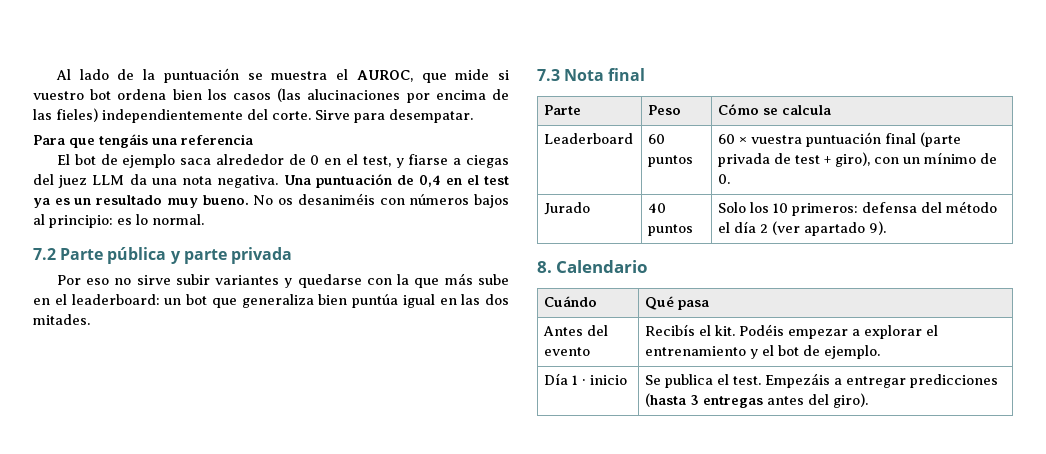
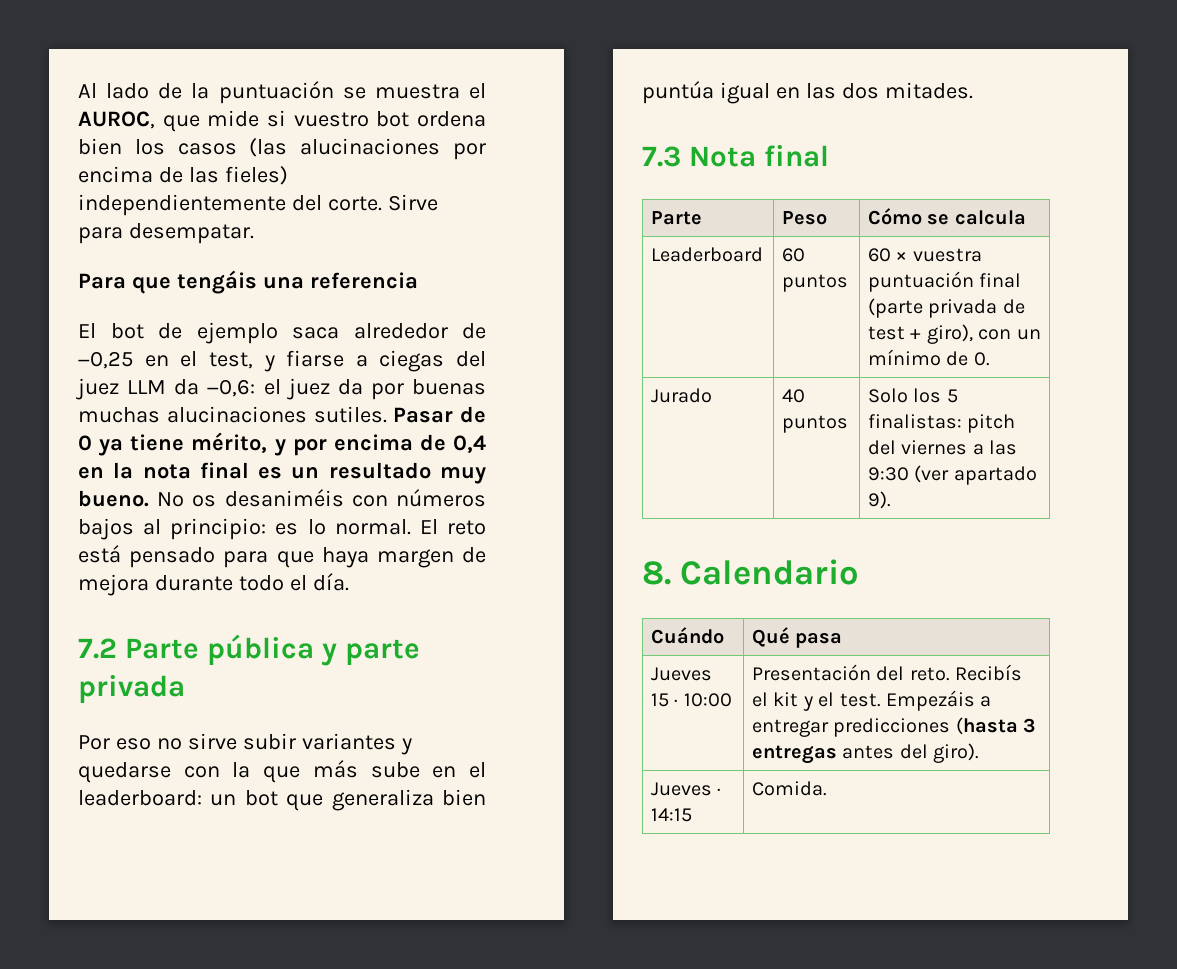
[310,155,320,165] 0 -> [78,351,133,369] −0,25
[151,174,509,188] [33,198,50,208] una nota negativa. Una puntuación de 0,4 en el test ya -> [207,378,486,400] [78,406,486,423] [78,432,486,456] [78,462,249,479] −0,6: el juez da por buenas muchas alucinaciones sutiles. Pasar de 0 ya tiene mérito, y por encima de 0,4 en la nota final
(204, 219) none -> [419,519,487,535] [78,545,486,568] [78,573,349,596] El reto está pensado para que haya margen de mejora durante todo el día.
[773,201,998,216] [718,221,769,233] 10 primeros: defensa del método el día 2 -> [946,389,958,403] [868,414,1016,433] [868,440,1018,455] [868,467,910,481] 5 finalistas: pitch del viernes a las 9:30
[543,325,609,336] [544,347,591,356] [645,324,939,339] [645,345,881,359] [544,373,628,385] [645,374,714,388] Antes del evento | Recibís el kit. Podéis empezar a explorar el entrenamiento y el bot de ejemplo. // Día 1 · inicio | Se publica -> [651,667,713,681] [651,693,732,707] [752,664,1023,681] [752,692,813,711] Jueves 15 · 10:00 | Presentación del reto. Recibís el kit y
(869, 400) none -> [651,782,722,796] [651,808,693,822] [752,781,828,796] // Jueves · 14:15 | Comida.

